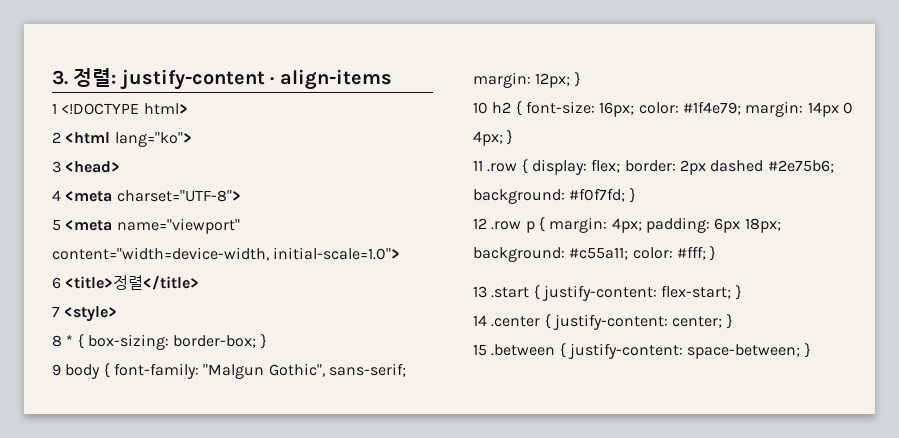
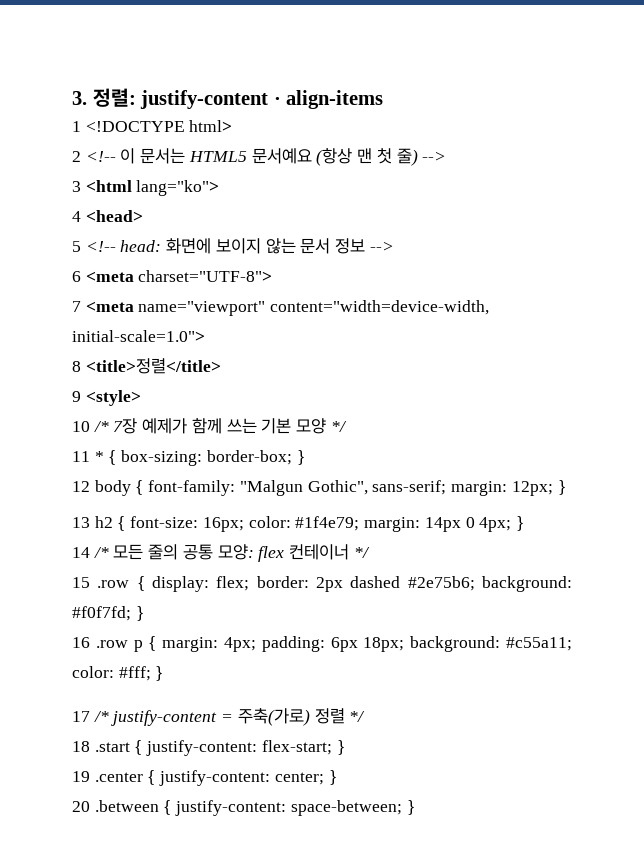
(61, 137) none -> [85,148,447,166] [72,181,81,192] <!-- 이 문서는 HTML5 문서예요 (항상 맨 첫 줄) --> // 3
[52,161,61,173] 3 -> [72,211,81,222] 4
[52,190,61,201] 4 -> [72,238,394,254] [72,271,81,282] 5 <!-- head: 화면에 보이지 않는 문서 정보 --> // 6
[52,219,61,231] 5 -> [72,301,81,312] 7
[52,277,61,289] 6 -> [72,361,81,372] 8
[52,306,60,317] 7 -> [72,391,81,402] 9
[52,335,62,347] 8 -> [72,418,347,434] [72,451,90,462] 10 /* 7장 예제가 함께 쓰는 기본 모양 */ // 11
[52,364,61,376] 9 -> [72,481,90,492] 12
[473,102,488,114] 10 -> [72,517,90,528] 13
[473,160,483,171] 11 -> [72,544,370,562] [72,577,90,588] 14 /* 모든 줄의 공통 모양: flex 컨테이너 */ // 15
[473,218,487,229] 12 -> [72,637,90,648] 16
[473,286,487,298] 13 -> [72,708,366,726] [72,741,90,752] 17 /* justify-content = 주축(가로) 정렬 */ // 18
[473,315,487,326] 14 -> [72,771,90,782] 19
[473,344,487,356] 15 -> [72,801,90,812] 20

